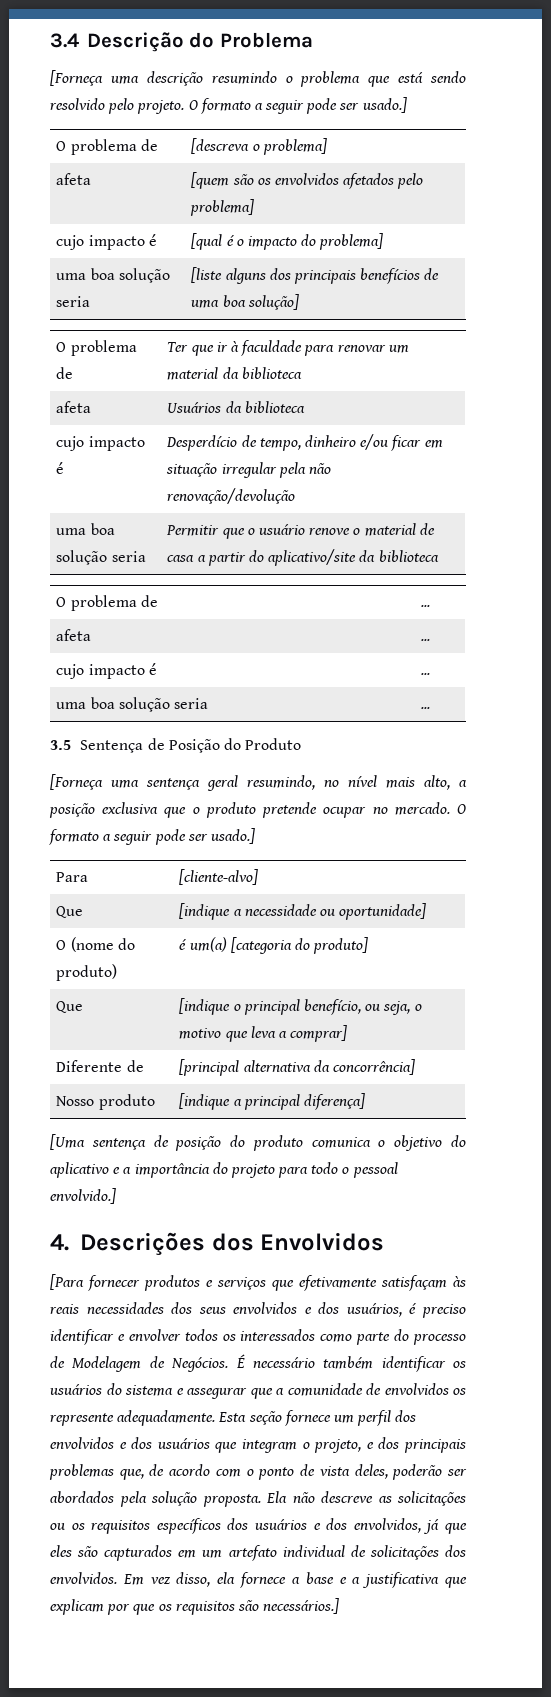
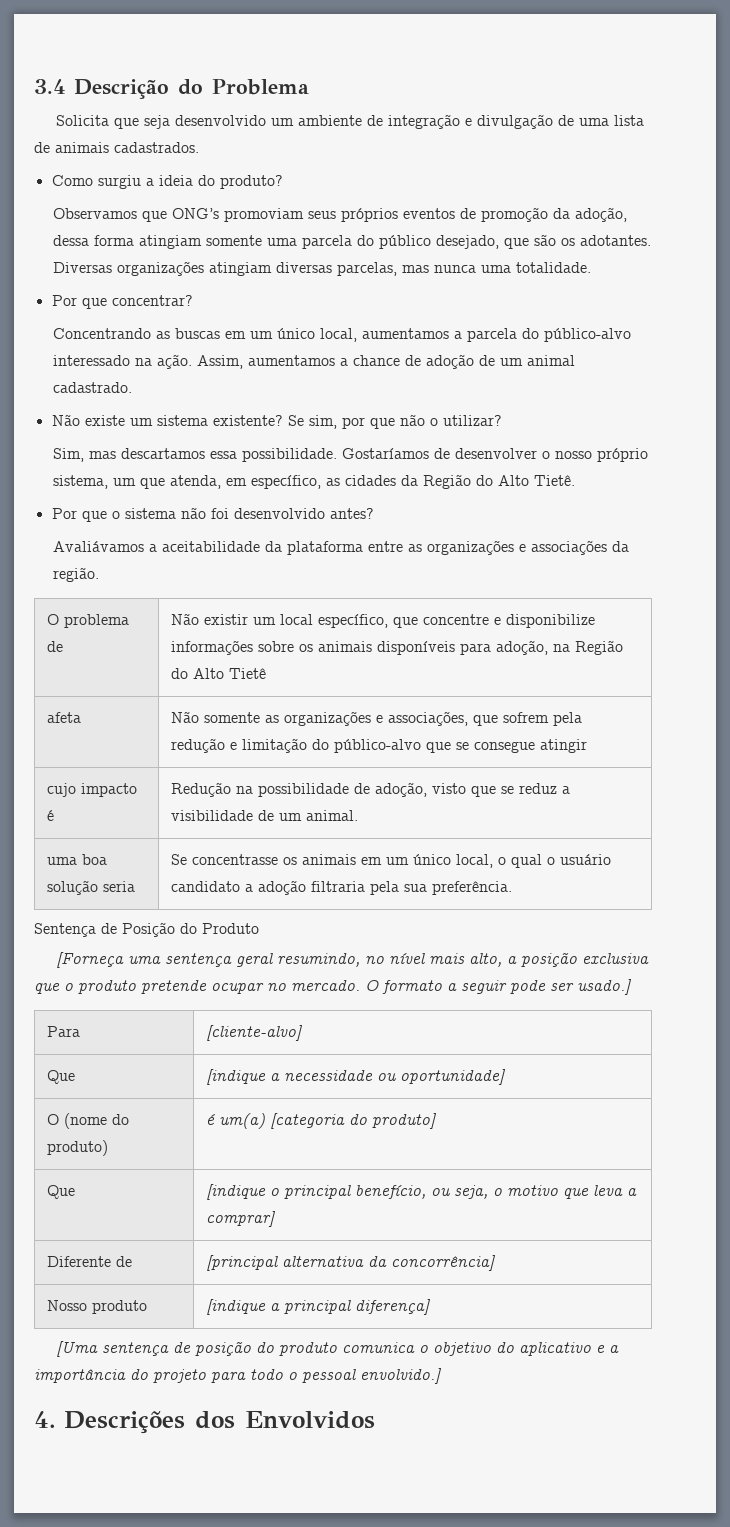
[50,70,466,87] [50,97,407,114] [56,139,158,155] [191,138,327,155] [56,173,92,185] [191,172,424,189] [190,199,255,216] [56,234,157,250] [191,233,384,250] [56,268,170,283] [56,296,91,307] [191,267,440,284] [191,294,299,310] [56,340,137,356] [56,367,74,379] [167,340,409,356] [167,367,302,380] [56,401,92,413] [167,401,305,413] [56,436,145,451] [56,462,65,474] [166,434,443,451] [166,462,331,478] [167,488,296,504] [56,523,115,535] [56,550,146,565] [166,523,435,539] [167,549,439,566] [56,595,158,611] [421,605,431,607] [56,629,92,641] [421,639,431,641] [56,663,157,679] [421,673,431,675] [56,697,208,712] [421,707,431,709] [50,740,71,750] [Forneça uma descrição resumindo o problema que está sendo resolvido pelo projeto. O formato a seguir pode ser usado.] // O problema de | [descreva o problema] // afeta | [quem são os envolvidos afetados pelo problema] // cujo impacto é | [qual é o impacto do problema] // uma boa solução seria | [liste alguns dos principais benefícios de uma boa solução] // O problema de | Ter que ir à faculdade para renovar um material da biblioteca // afeta | Usuários da biblioteca // cujo impacto é | Desperdício de tempo, dinheiro e/ou ficar em situação irregular pela não renovação/devolução // uma boa solução seria | Permitir que o usuário renove o material de casa a partir do aplicativo/site da biblioteca // O problema de | ... // afeta | ... // cujo impacto é | ... // uma boa solução seria | ... // 3.5 -> [56,114,645,129] [34,142,199,153] [51,175,283,189] [53,207,628,222] [53,234,652,249] [53,261,592,276] [51,295,193,309] [53,328,632,342] [53,354,576,369] [53,382,133,393] [51,414,502,429] [53,448,649,462] [53,474,576,489] [51,507,374,522] [53,540,630,555] [53,567,100,582] [46,614,129,628] [46,641,63,652] [170,613,595,628] [170,640,623,655] [170,668,266,679] [46,712,81,723] [170,711,582,726] [170,738,587,753] [46,783,137,797] [46,810,54,821] [170,782,570,797] [170,810,358,821] [46,854,107,865] [46,880,135,895] [170,854,611,868] [170,880,512,895] Solicita que seja desenvolvido um ambiente de integração e divulgação de uma lista de animais cadastrados. // Como surgiu a ideia do produto? // Observamos que ONG’s promoviam seus próprios eventos de promoção da adoção, dessa forma atingiam somente uma parcela do público desejado, que são os adotantes. Diversas organizações atingiam diversas parcelas, mas nunca uma totalidade. // Por que concentrar? // Concentrando as buscas em um único local, aumentamos a parcela do público-alvo interessado na ação. Assim, aumentamos a chance de adoção de um animal cadastrado. // Não existe um sistema existente? Se sim, por que não o utilizar? // Sim, mas descartamos essa possibilidade. Gostaríamos de desenvolver o nosso próprio sistema, um que atenda, em específico, as cidades da Região do Alto Tietê. // Por que o sistema não foi desenvolvido antes? // Avaliávamos a aceitabilidade da plataforma entre as organizações e associações da região. // O problema de | Não existir um local específico, que concentre e disponibilize informações sobre os animais disponíveis para adoção, na Região do Alto Tietê // afeta | Não somente as organizações e associações, que sofrem pela redução e limitação do público-alvo que se consegue atingir // cujo impacto é | Redução na possibilidade de adoção, visto que se reduz a visibilidade de um animal. // uma boa solução seria | Se concentrasse os animais em um único local, o qual o usuário candidato a adoção filtraria pela sua preferência. //
[50,1274,466,1291] [50,1302,466,1318] [50,1329,467,1345] [50,1354,466,1372] [50,1383,466,1399] [50,1410,417,1426] [50,1437,467,1453] [49,1464,467,1480] [50,1491,466,1507] [50,1518,468,1534] [50,1545,466,1561] [50,1572,467,1588] [50,1598,340,1615] // [Para fornecer produtos e serviços que efetivamente satisfaçam às reais necessidades dos seus envolvidos e dos usuários, é preciso identificar e envolver todos os interessados como parte do processo de Modelagem de Negócios. É necessário também identificar os usuários do sistema e assegurar que a comunidade de envolvidos os represente adequadamente. Esta seção fornece um perfil dos envolvidos e dos usuários que integram o projeto, e dos principais problemas que, de acordo com o ponto de vista deles, poderão ser abordados pela solução proposta. Ela não descreve as solicitações ou os requisitos específicos dos usuários e dos envolvidos, já que eles são capturados em um artefato individual de solicitações dos envolvidos. Em vez disso, ela fornece a base e a justificativa que explicam por que os requisitos são necessários.] -> (375, 1420) none

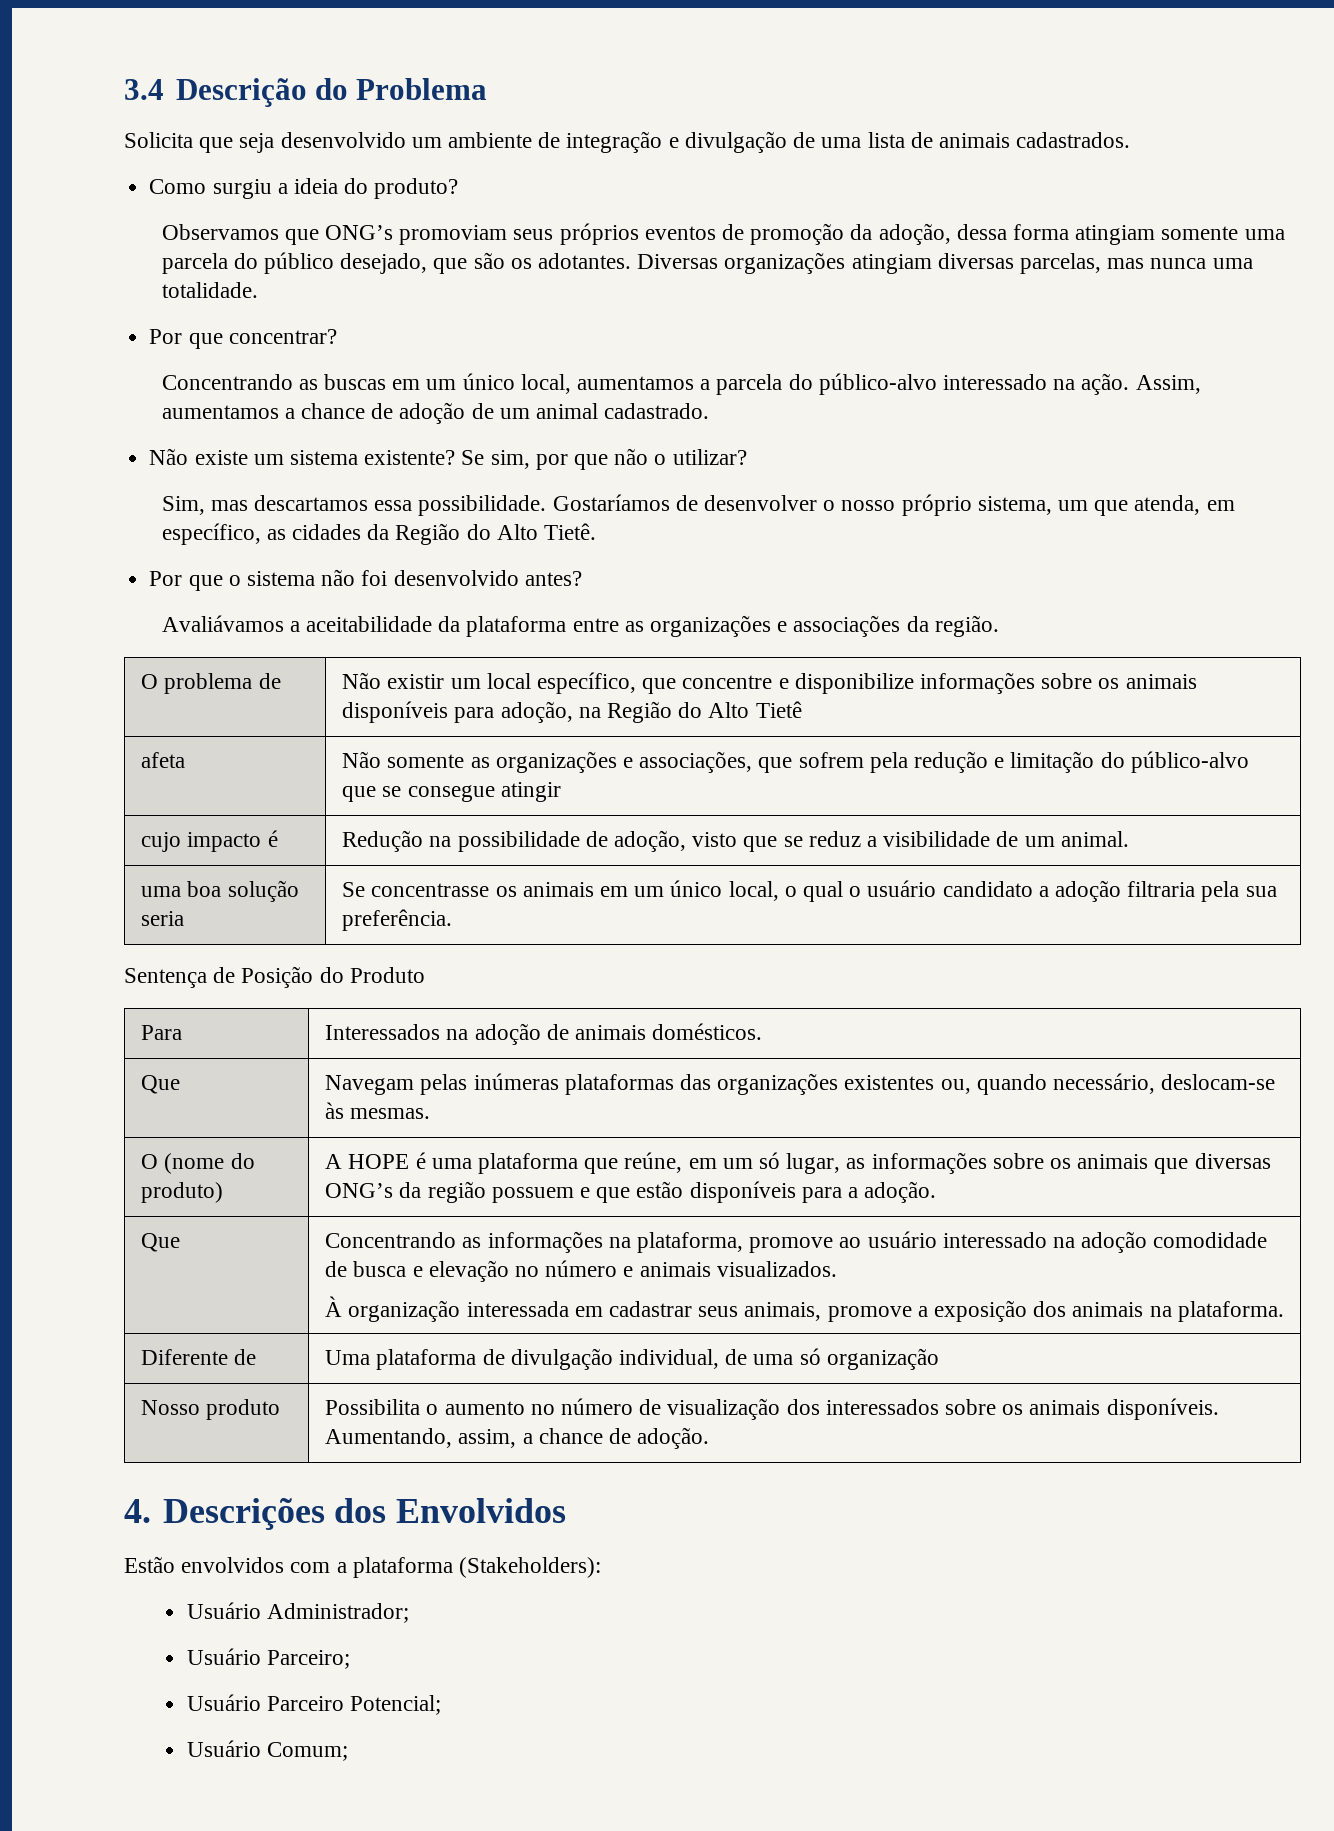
[56,952,650,968] [34,979,632,995] [46,1026,80,1037] [205,1025,303,1041] [46,1070,75,1084] [205,1069,506,1085] [46,1113,129,1129] [46,1140,108,1156] [205,1113,437,1129] [46,1185,75,1199] [205,1184,637,1200] [205,1211,276,1227] [46,1256,132,1267] [205,1255,496,1271] [46,1300,147,1314] [205,1299,431,1315] [56,1341,620,1357] [34,1368,442,1384] [34,1411,375,1434] // [Forneça uma sentença geral resumindo, no nível mais alto, a posição exclusiva que o produto pretende ocupar no mercado. O formato a seguir pode ser usado.] // Para | [cliente-alvo] // Que | [indique a necessidade ou oportunidade] // O (nome do produto) | é um(a) [categoria do produto] // Que | [indique o principal benefício, ou seja, o motivo que leva a comprar] // Diferente de | [principal alternativa da concorrência] // Nosso produto | [indique a principal diferença] // [Uma sentença de posição do produto comunica o objetivo do aplicativo e a importância do projeto para todo o pessoal envolvido.] // 4. Descrições dos Envolvidos -> [141,1025,183,1040] [325,1023,763,1045] [141,1075,181,1094] [325,1073,1276,1095] [325,1102,431,1119] [141,1153,255,1174] [141,1182,224,1203] [325,1152,1271,1174] [325,1181,937,1203] [141,1233,181,1252] [325,1231,1268,1253] [325,1260,837,1282] [325,1296,1284,1322] [141,1349,257,1365] [325,1348,939,1370] [141,1399,281,1420] [325,1398,1219,1420] [325,1427,710,1449] [124,1498,566,1530] [124,1556,602,1578] [186,1602,410,1623] [186,1648,351,1669] [186,1694,442,1715] [186,1740,349,1761] // Para | Interessados na adoção de animais domésticos. // Que | Navegam pelas inúmeras plataformas das organizações existentes ou, quando necessário, deslocam-se às mesmas. // O (nome do produto) | A HOPE é uma plataforma que reúne, em um só lugar, as informações sobre os animais que diversas ONG’s da região possuem e que estão disponíveis para a adoção. // Que | Concentrando as informações na plataforma, promove ao usuário interessado na adoção comodidade de busca e elevação no número e animais visualizados. // À organização interessada em cadastrar seus animais, promove a exposição dos animais na plataforma. // Diferente de | Uma plataforma de divulgação individual, de uma só organização // Nosso produto | Possibilita o aumento no número de visualização dos interessados sobre os animais disponíveis. Aumentando, assim, a chance de adoção. // 4. Descrições dos Envolvidos // Estão envolvidos com a plataforma (Stakeholders): // Usuário Administrador; // Usuário Parceiro; // Usuário Parceiro Potencial; // Usuário Comum;

